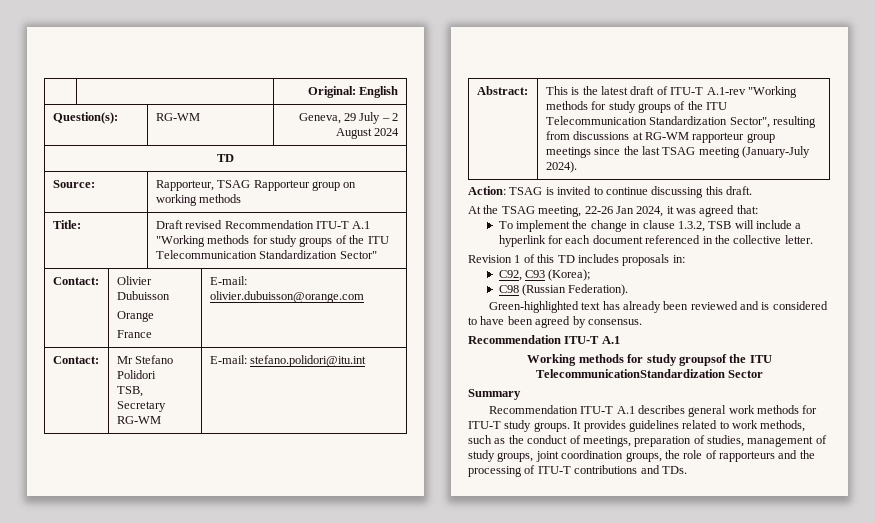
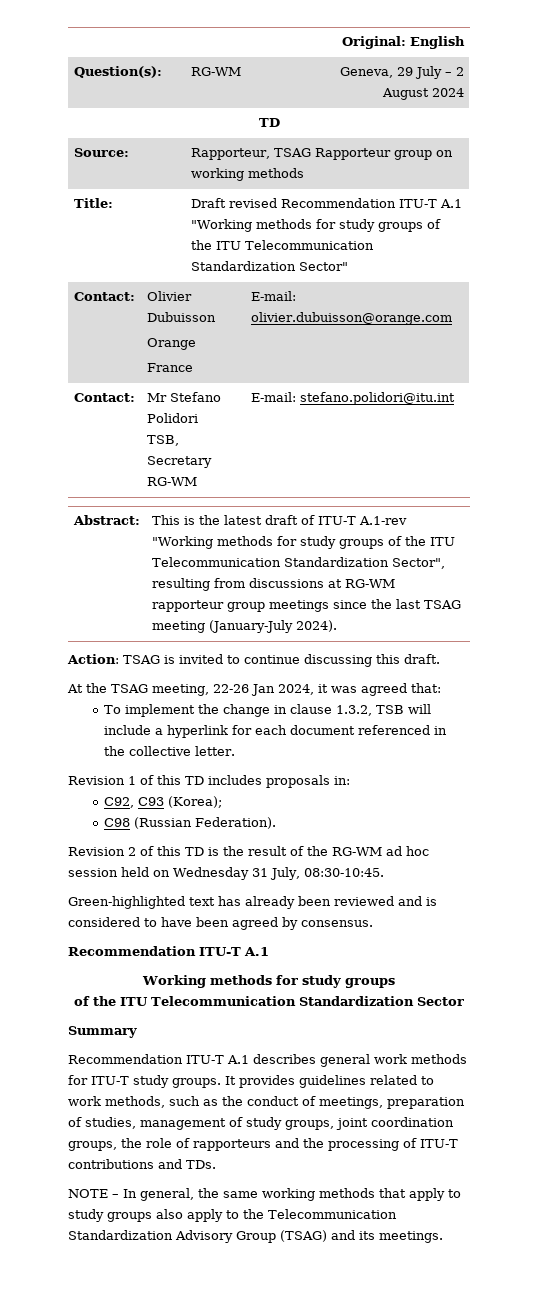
(629, 290) none -> [68,846,429,856] [68,867,384,880] // Revision 2 of this TD is the result of the RG-WM ad hoc session held on Wednesday 31 July, 08:30-10:45.
[678,354,772,366] [535,369,725,378] groupsof the ITU TelecommunicationStandardization -> [344,978,395,988] [74,996,414,1006] groups // of the ITU Telecommunication Standardization
(687, 470) none -> [68,1188,461,1201] [68,1209,397,1222] [68,1230,443,1243] // NOTE – In general, the same working methods that apply to study groups also apply to the Telecommunication Standardization Advisory Group (TSAG) and its meetings.

